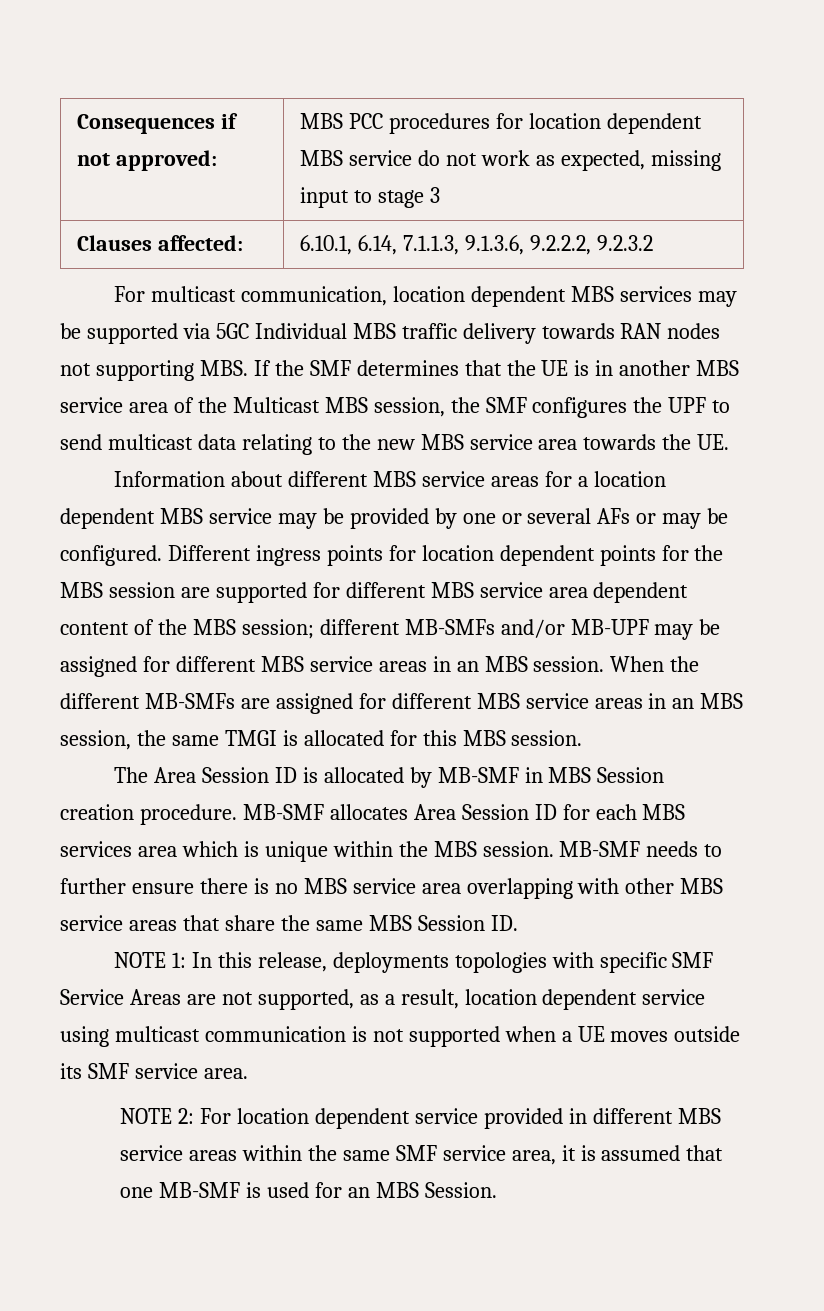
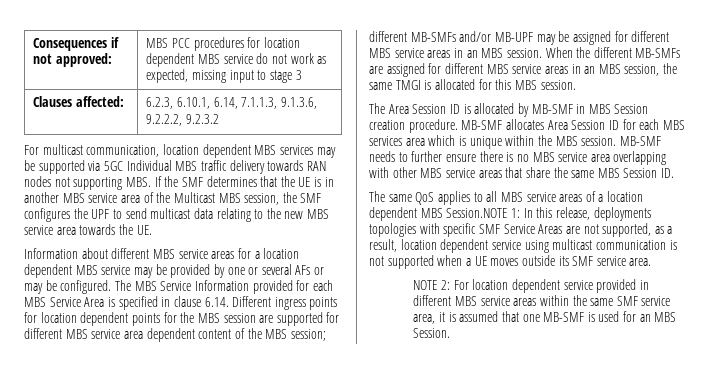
(244, 243) none -> [146,97,174,109] 6.2.3,
(162, 555) none -> [114,280,333,294] [24,296,229,310] The MBS Service Information provided for each MBS Service Area is specified in clause 6.14.
[114,952,167,968] NOTE -> [369,191,644,205] [369,207,508,221] The same QoS applies to all MBS service areas of a location dependent MBS Session.NOTE

